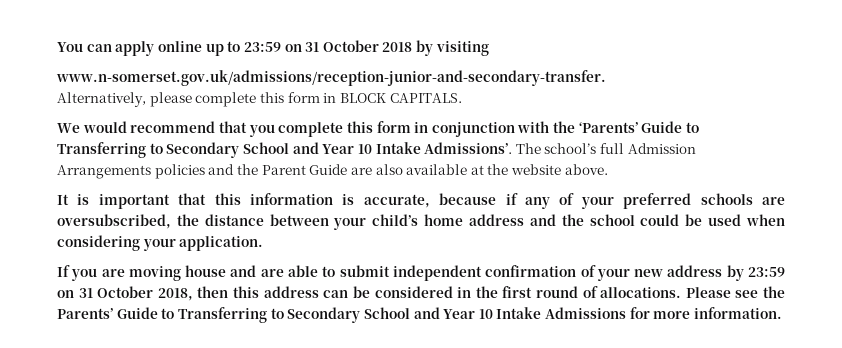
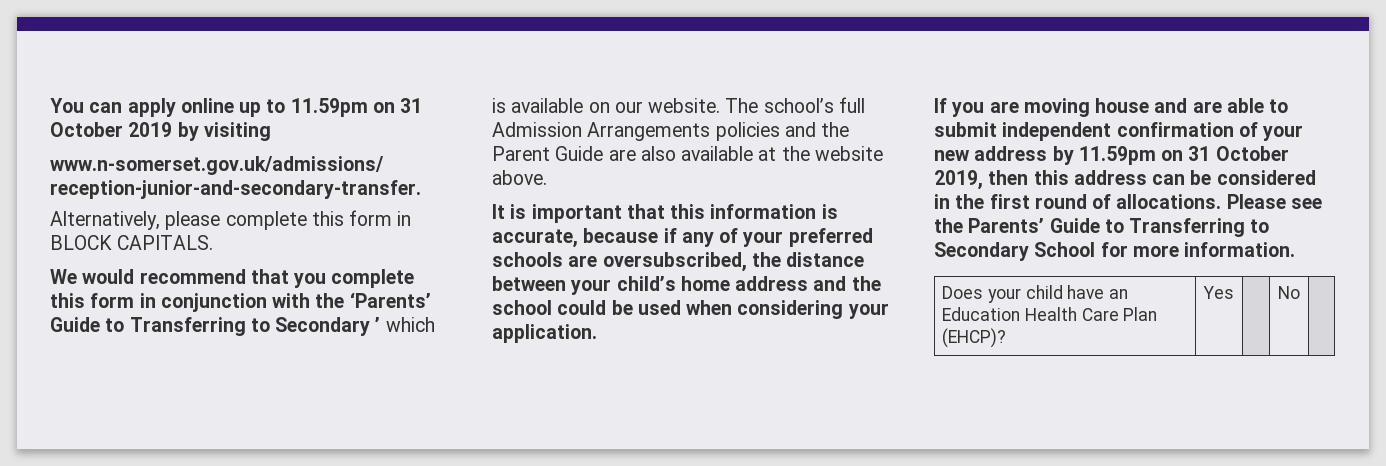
[243,40,413,52] 23:59 on 31 October 2018 -> [290,98,423,117] [50,122,173,137] 11.59pm on 31 October 2019
[242,142,513,154] School and Year 10 Intake Admissions’. -> [375,317,435,332] [492,98,721,113] ’ which is available on our website.
[747,267,785,277] [57,286,193,301] 23:59 on 31 October 2018, -> [1078,146,1289,165] [934,170,983,190] 11.59pm on 31 October 2019,
[413,307,783,319] and Year 10 Intake Admissions for more information. -> [1100,242,1296,257] [942,285,1129,303] [942,307,1158,321] [942,328,1007,348] [1203,286,1234,299] [1278,286,1300,299] for more information. // Does your child have an Education Health Care Plan (EHCP)? | Yes | | No |

